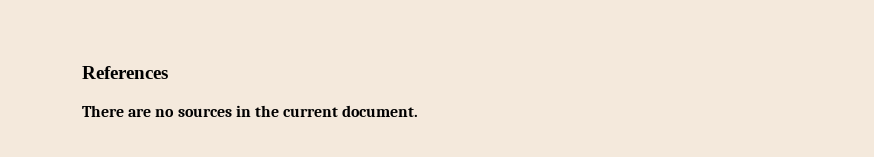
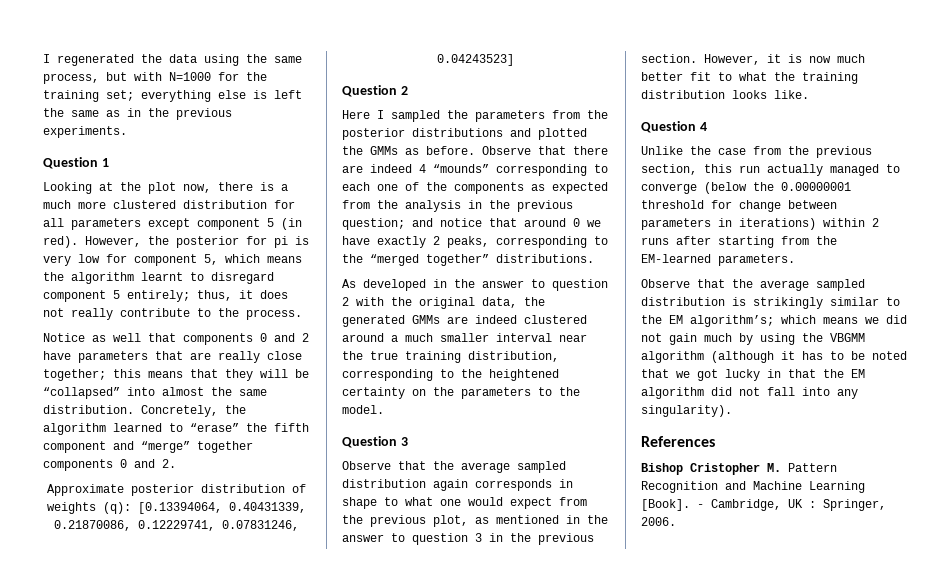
[82,66,168,79] [82,105,419,117] References // There are no sources in the current document. -> [43,54,302,66] [43,72,267,84] [43,90,302,102] [43,108,232,120] [43,126,127,138] [43,157,109,169] [43,182,288,194] [43,200,295,209] [43,218,302,230] [43,236,309,248] [43,254,302,266] [43,272,274,284] [43,290,288,302] [43,308,302,320] [43,333,309,345] [43,351,302,363] [43,369,309,381] [43,387,267,399] [43,405,246,417] [43,423,309,435] [43,441,253,453] [43,459,176,471] [47,484,306,496] [47,502,306,514] [54,520,299,531] [437,54,514,66] [342,85,408,97] [342,110,608,122] [342,128,587,140] [342,146,608,155] [342,164,608,176] [342,182,608,194] [342,200,573,212] [342,218,601,230] [342,236,608,248] [342,254,594,266] [342,279,608,291] [342,297,545,309] [342,315,587,327] [342,333,587,342] [342,351,559,363] [342,369,559,381] [342,387,580,399] [342,405,384,414] [342,436,408,448] [342,461,566,473] [342,479,573,491] [342,497,587,509] [342,515,608,527] [342,533,594,545] [641,54,865,65] [641,72,858,84] [641,90,809,99] [641,121,707,133] [641,146,872,158] [641,164,900,176] [641,182,851,194] [641,200,837,212] [641,218,879,230] [641,236,837,248] [641,254,795,266] [641,279,865,291] [641,297,900,309] [641,315,907,327] [641,333,865,345] [641,351,907,363] [641,369,865,381] [641,387,858,399] [641,405,732,417] [641,436,715,447] [641,463,837,475] [641,481,865,493] [641,499,886,511] [641,517,676,526] I regenerated the data using the same process, but with N=1000 for the training set; everything else is left the same as in the previous experiments. // Question 1 // Looking at the plot now, there is a much more clustered distribution for all parameters except component 5 (in red). However, the posterior for pi is very low for component 5, which means the algorithm learnt to disregard component 5 entirely; thus, it does not really contribute to the process. // Notice as well that components 0 and 2 have parameters that are really close together; this means that they will be “collapsed” into almost the same distribution. Concretely, the algorithm learned to “erase” the fifth component and “merge” together components 0 and 2. // Approximate posterior distribution of weights (q): [0.13394064, 0.40431339, 0.21870086, 0.12229741, 0.07831246, 0.04243523] // Question 2 // Here I sampled the parameters from the posterior distributions and plotted the GMMs as before. Observe that there are indeed 4 “mounds” corresponding to each one of the components as expected from the analysis in the previous question; and notice that around 0 we have exactly 2 peaks, corresponding to the “merged together” distributions. // As developed in the answer to question 2 with the original data, the generated GMMs are indeed clustered around a much smaller interval near the true training distribution, corresponding to the heightened certainty on the parameters to the model. // Question 3 // Observe that the average sampled distribution again corresponds in shape to what one would expect from the previous plot, as mentioned in the answer to question 3 in the previous section. However, it is now much better fit to what the training distribution looks like. // Question 4 // Unlike the case from the previous section, this run actually managed to converge (below the 0.00000001 threshold for change between parameters in iterations) within 2 runs after starting from the EM-learned parameters. // Observe that the average sampled distribution is strikingly similar to the EM algorithm’s; which means we did not gain much by using the VBGMM algorithm (although it has to be noted that we got lucky in that the EM algorithm did not fall into any singularity). // References // Bishop Cristopher M. Pattern Recognition and Machine Learning [Book]. - Cambridge, UK : Springer, 2006.

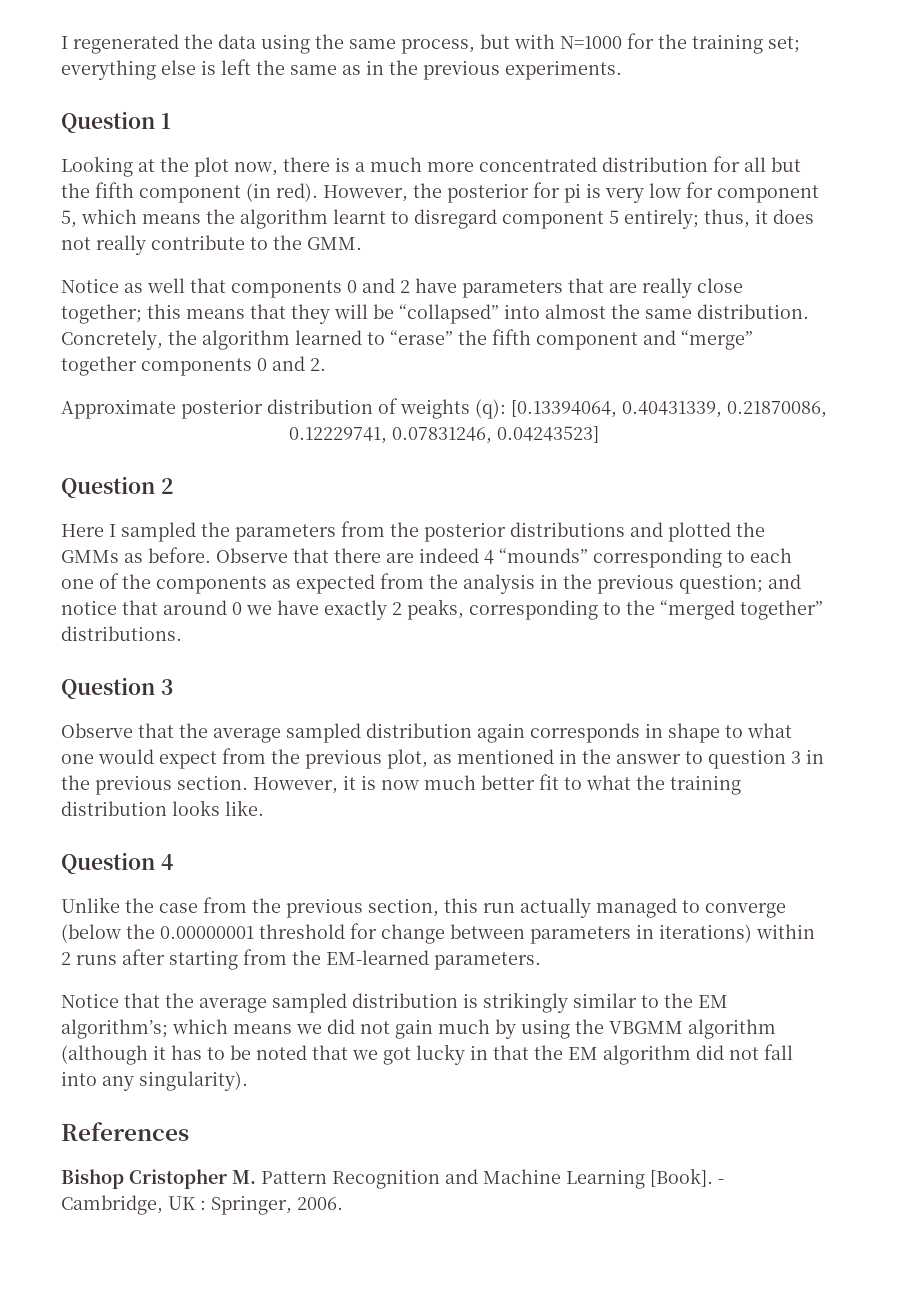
[113,200,176,209] clustered -> [479,157,597,172] concentrated
[71,218,274,230] parameters except component 5 -> [771,157,801,172] [61,182,241,203] but the fifth component
[246,309,302,320] process. -> [307,237,362,250] GMM.
[342,279,608,291] [342,297,545,309] [342,315,587,327] [342,333,587,342] [342,351,559,363] [342,369,559,381] [342,387,580,399] [342,405,384,414] // As developed in the answer to question 2 with the original data, the generated GMMs are indeed clustered around a much smaller interval near the true training distribution, corresponding to the heightened certainty on the parameters to the model. -> (182, 633) none
[641,279,690,288] Observe -> [61,993,119,1008] Notice

